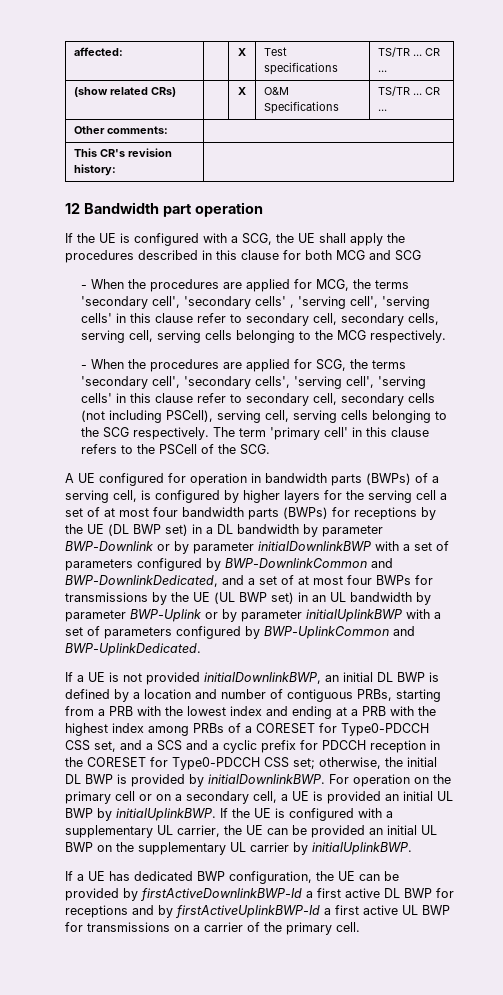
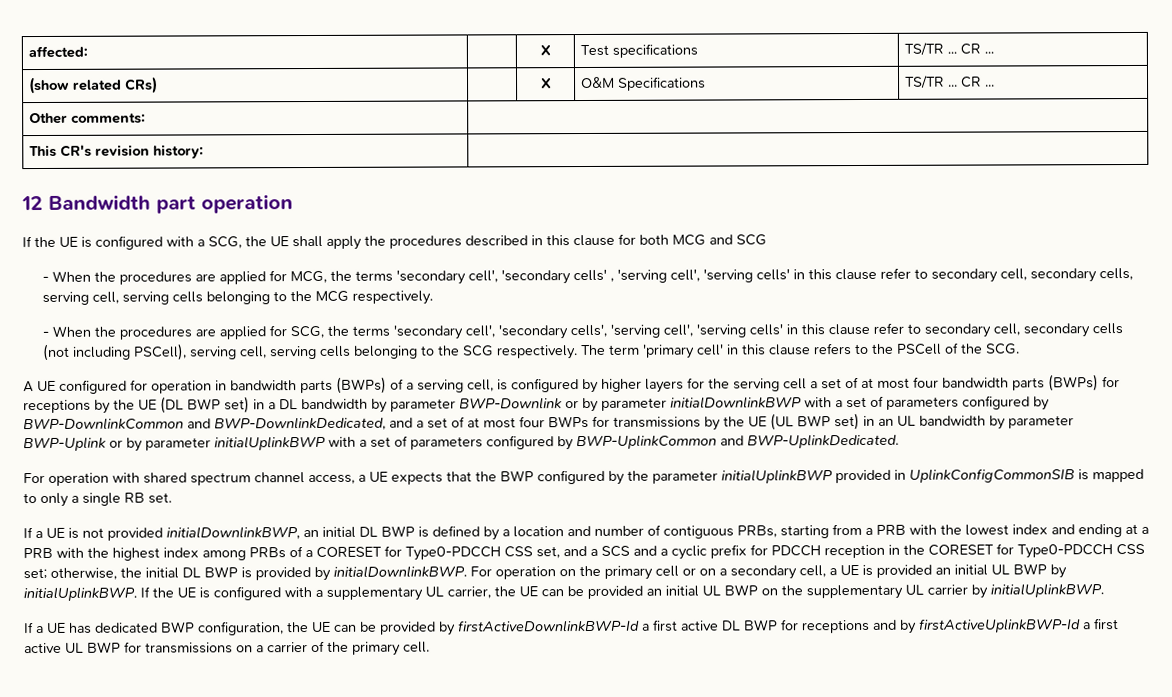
(201, 649) none -> [23,468,1144,486] [23,492,172,508] // For operation with shared spectrum channel access, a UE expects that the BWP configured by the parameter initialUplinkBWP provided in UplinkConfigCommonSIB is mapped to only a single RB set.

